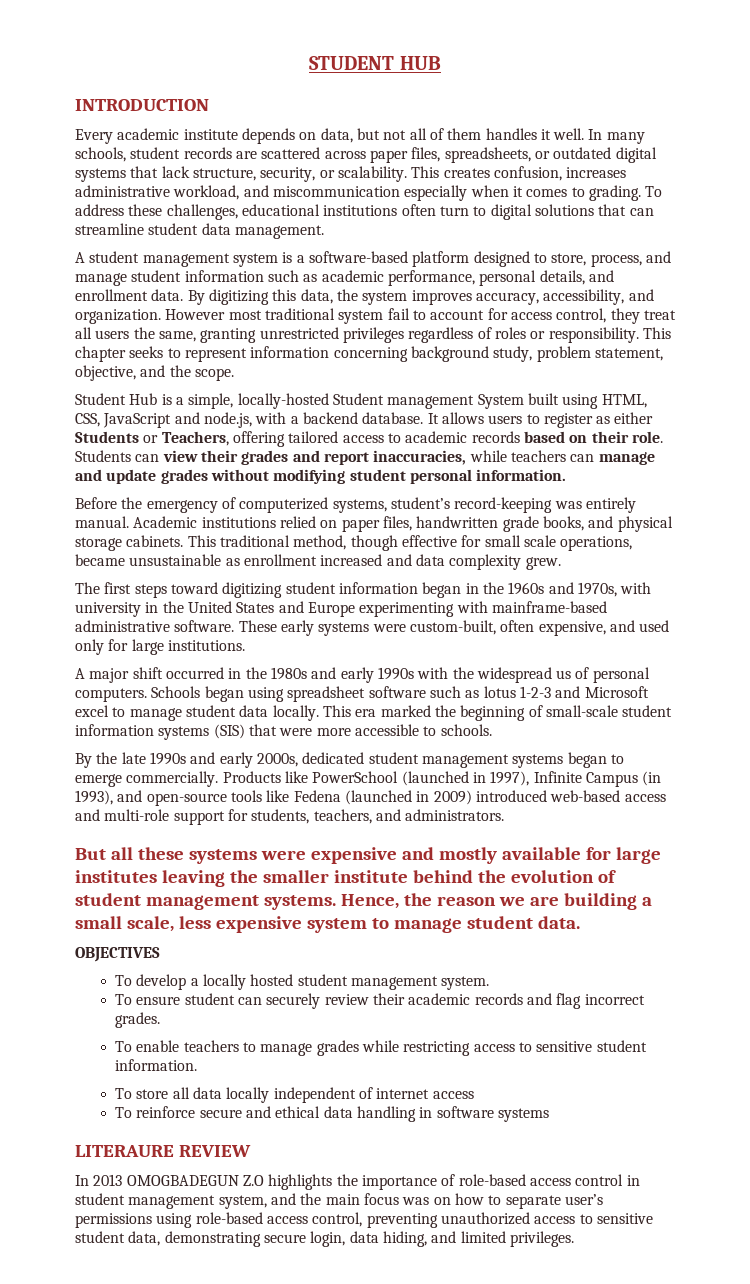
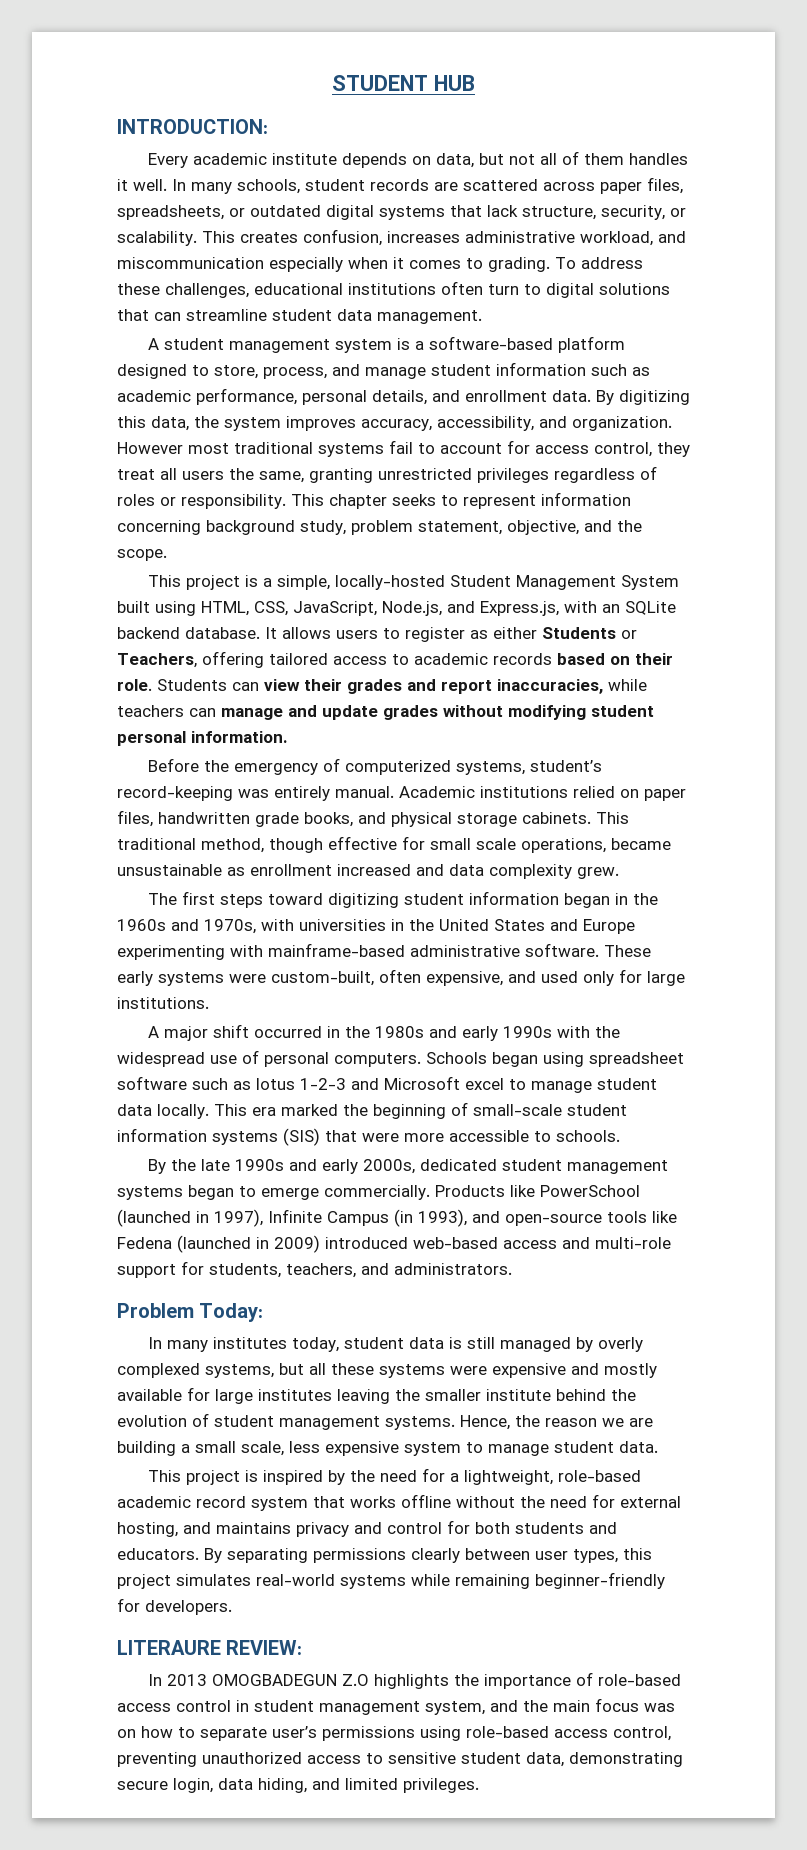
[75,99,209,111] INTRODUCTION -> [117,119,268,134] INTRODUCTION:
[338,310,384,324] system -> [318,443,384,457] systems
[75,393,158,405] Student Hub -> [148,575,241,590] This project
[387,395,475,409] management -> [516,575,617,590] Management
[103,412,299,428] JavaScript and node.js, with a -> [293,601,676,616] JavaScript, Node.js, and Express.js, with an SQLite
[75,602,141,617] university -> [299,919,386,931] universities
[556,670,572,679] us -> [210,1055,237,1064] use
[75,848,106,860] But -> [117,1303,264,1322] [148,1337,644,1352] [117,1363,304,1378] Problem Today: // In many institutes today, student data is still managed by overly complexed systems, but
[75,947,160,962] [115,974,490,990] [115,993,645,1009] [115,1012,161,1028] [115,1040,647,1056] [115,1059,198,1071] [115,1087,474,1103] [115,1106,549,1122] OBJECTIVES // To develop a locally hosted student management system. // To ensure student can securely review their academic records and flag incorrect grades. // To enable teachers to manage grades while restricting access to sensitive student information. // To store all data locally independent of internet access // To reinforce secure and ethical data handling in software systems -> [148,1468,642,1485] [117,1494,681,1511] [117,1520,617,1537] [117,1548,652,1563] [117,1572,665,1589] [117,1598,232,1615] This project is inspired by the need for a lightweight, role-based academic record system that works offline without the need for external hosting, and maintains privacy and control for both students and educators. By separating permissions clearly between user types, this project simulates real-world systems while remaining beginner-friendly for developers.
[178,1145,251,1157] REVIEW -> [226,1640,303,1655] REVIEW:

